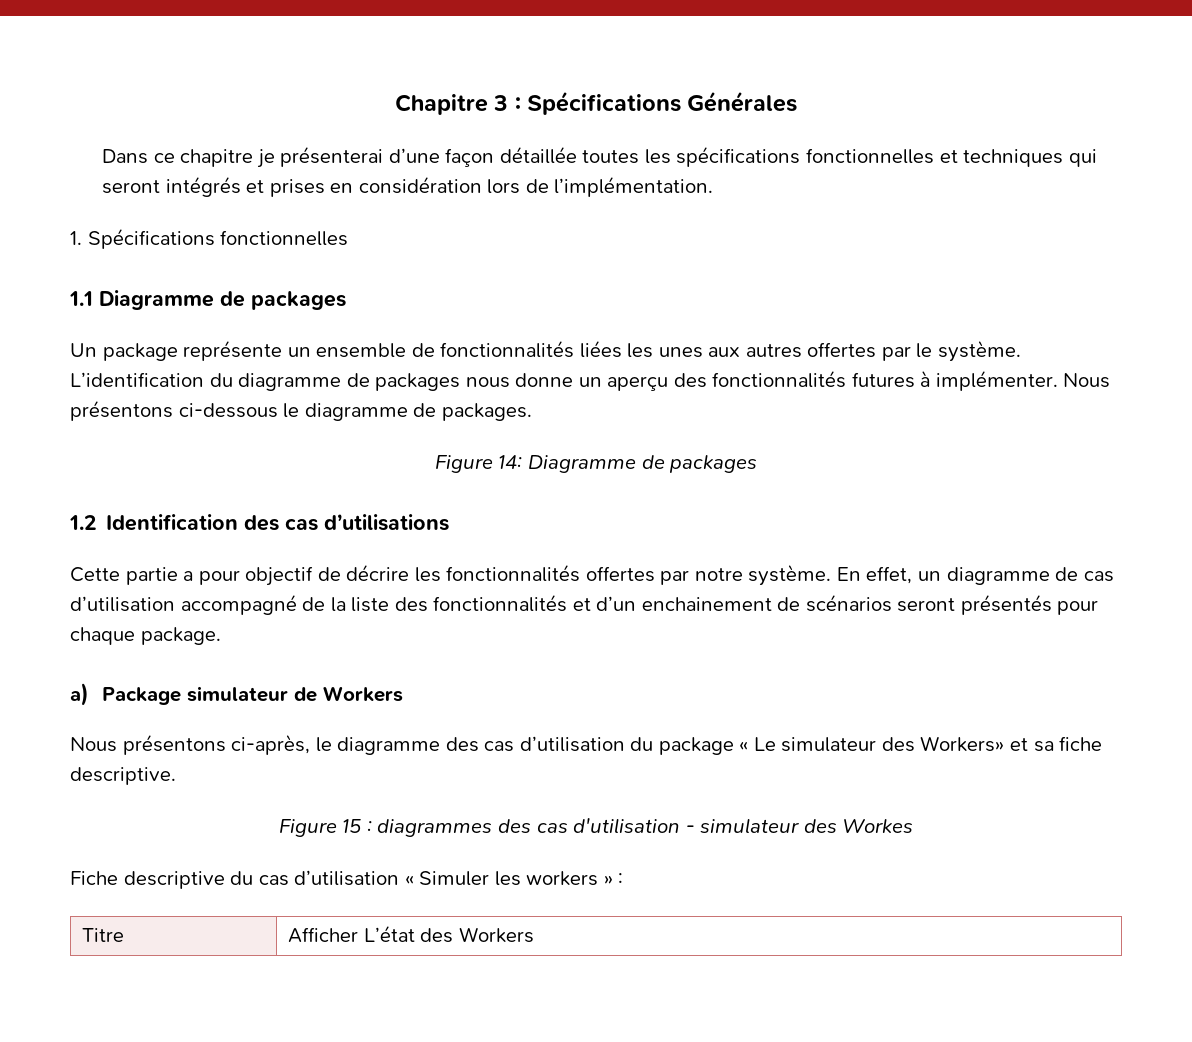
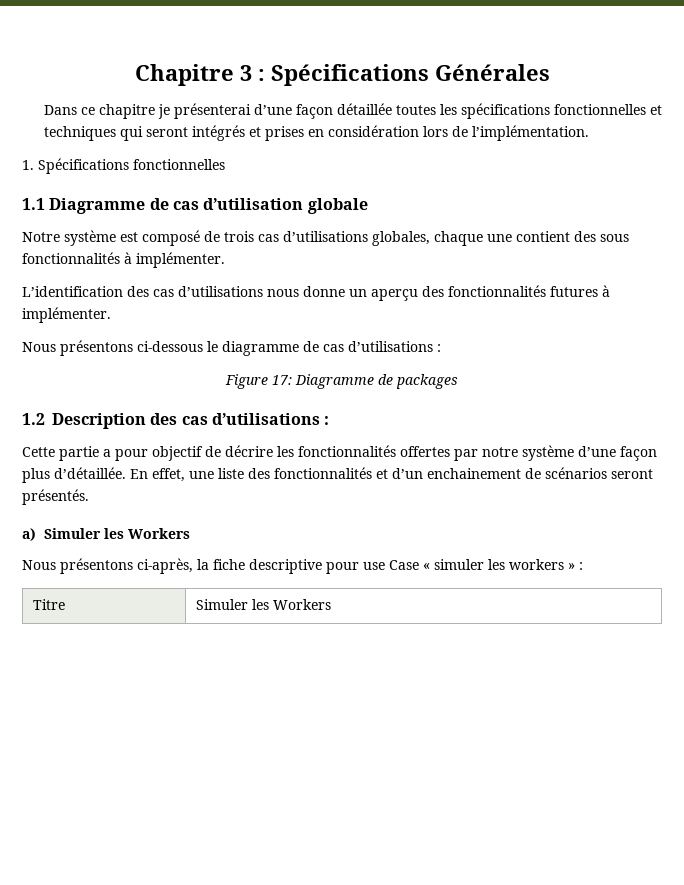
[251,291,346,310] [70,340,1022,362] [70,372,461,391] packages // Un package représente un ensemble de fonctionnalités liées les unes aux autres offertes par le système. L’identification du diagramme de packages -> [172,198,368,214] [22,230,629,246] [22,252,225,268] [22,286,263,297] cas d’utilisation globale // Notre système est composé de trois cas d’utilisations globales, chaque une contient des sous fonctionnalités à implémenter. // L’identification des cas d’utilisations
(1058, 380) none -> (111, 315) //
[441,403,532,421] [434,455,523,473] packages. // Figure 14: -> [323,341,441,352] [225,374,292,389] cas d’utilisations : // Figure 17:
[106,514,450,531] Identification des cas d’utilisations -> [52,413,330,429] Description des cas d’utilisations :
[748,564,1114,586] [70,594,346,615] système. En effet, un diagramme de cas d’utilisation accompagné de la -> [522,445,657,461] [22,467,214,483] système d’une façon plus d’détaillée. En effet, une
[960,594,1099,615] [70,627,221,645] [70,683,404,706] [70,734,1103,755] [70,767,176,785] [278,818,914,837] [70,870,490,889] présentés pour chaque package. // a) Package simulateur de Workers // Nous présentons ci-après, le diagramme des cas d’utilisation du package « Le simulateur des Workers» et sa fiche descriptive. // Figure 15 : diagrammes des cas d'utilisation - simulateur des Workes // Fiche descriptive du cas d’utilisation « Simuler -> [22,489,89,505] [22,528,190,541] [22,558,484,574] présentés. // a) Simuler les Workers // Nous présentons ci-après, la fiche descriptive pour use Case « simuler
[288,925,454,943] Afficher L’état des -> [195,599,269,610] Simuler les

